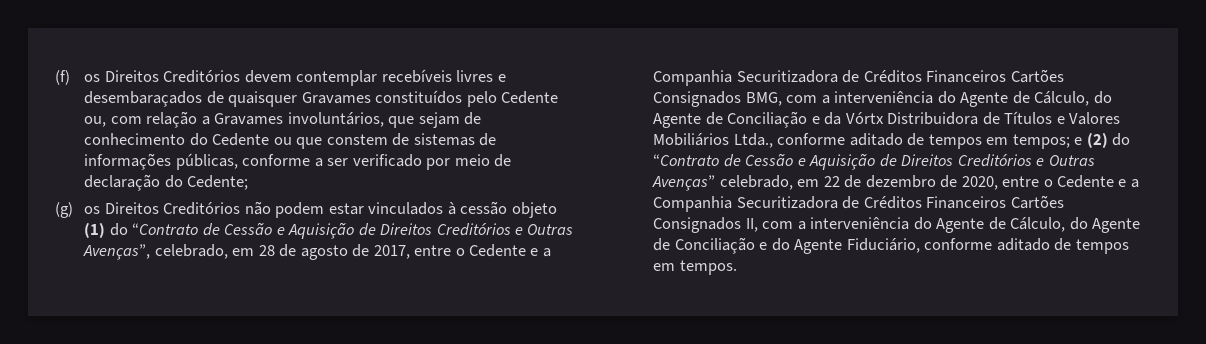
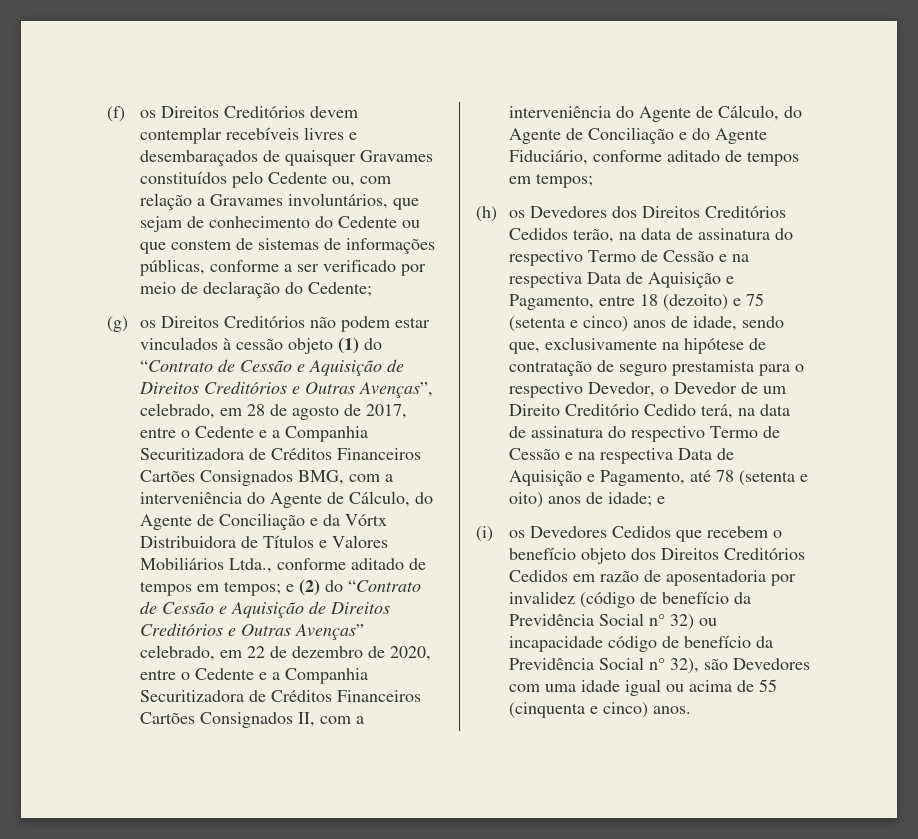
[679,260,737,275] tempos. -> [535,173,593,188] [476,206,786,222] [508,228,793,243] [508,250,749,266] [508,272,734,288] [508,293,764,310] [508,316,784,332] [508,337,766,354] [508,360,804,376] [508,382,786,398] [508,404,790,419] [508,426,780,442] [508,448,734,464] [508,470,808,486] [508,492,665,508] [476,526,782,542] [508,547,805,564] [508,570,796,586] [508,591,751,608] [508,613,717,630] [508,635,773,652] [508,657,810,674] [508,679,777,696] [508,702,691,718] tempos; // (h) os Devedores dos Direitos Creditórios Cedidos terão, na data de assinatura do respectivo Termo de Cessão e na respectiva Data de Aquisição e Pagamento, entre 18 (dezoito) e 75 (setenta e cinco) anos de idade, sendo que, exclusivamente na hipótese de contratação de seguro prestamista para o respectivo Devedor, o Devedor de um Direito Creditório Cedido terá, na data de assinatura do respectivo Termo de Cessão e na respectiva Data de Aquisição e Pagamento, até 78 (setenta e oito) anos de idade; e // (i) os Devedores Cedidos que recebem o benefício objeto dos Direitos Creditórios Cedidos em razão de aposentadoria por invalidez (código de benefício da Previdência Social n° 32) ou incapacidade código de benefício da Previdência Social n° 32), são Devedores com uma idade igual ou acima de 55 (cinquenta e cinco) anos.

